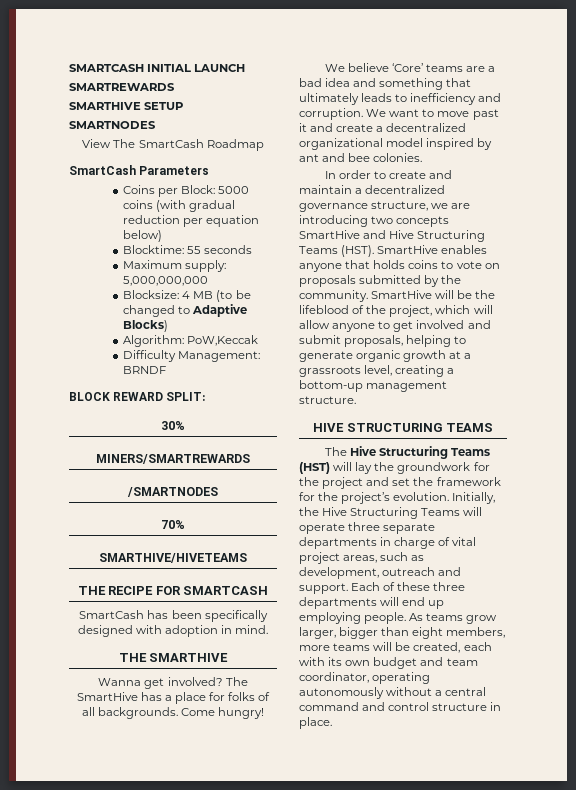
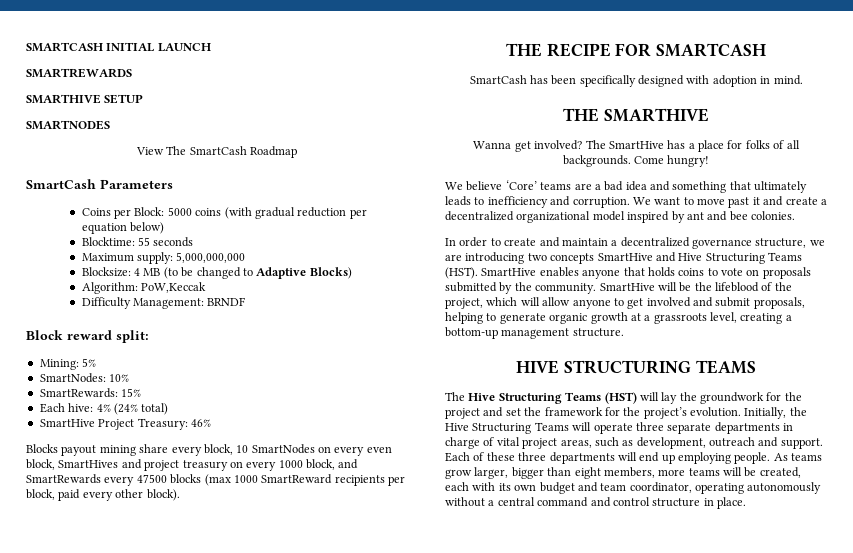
[69,392,206,401] [161,421,185,430] [96,454,250,464] [127,487,218,497] [161,520,185,529] [99,553,247,563] BLOCK REWARD SPLIT: // 30% // MINERS/SMARTREWARDS // /SMARTNODES // 70% // SMARTHIVE/HIVETEAMS -> [26,330,149,343] [39,358,97,370] [39,373,130,383] [39,388,142,398] [39,403,169,415] [39,418,211,430] [26,444,392,456] [26,459,359,471] [26,474,405,486] [26,489,180,501] Block reward split: // Mining: 5% // SmartNodes: 10% // SmartRewards: 15% // Each hive: 4% (24% total) // SmartHive Project Treasury: 46% // Blocks payout mining share every block, 10 SmartNodes on every even block, SmartHives and project treasury on every 1000 block, and SmartRewards every 47500 blocks (max 1000 SmartReward recipients per block, paid every other block).

